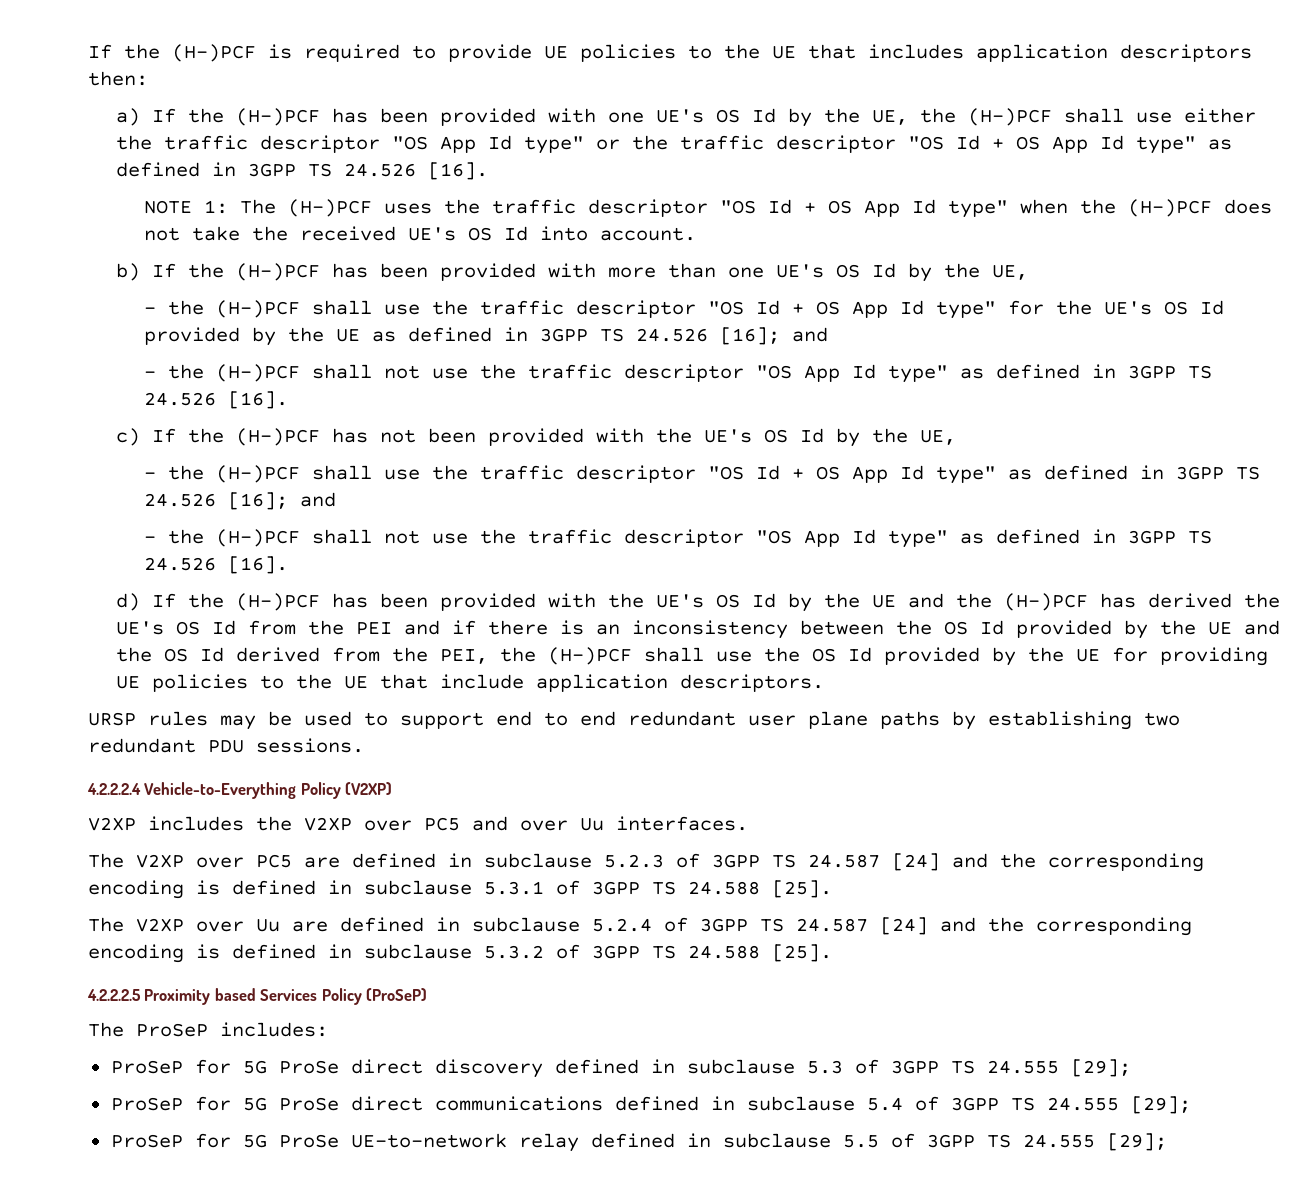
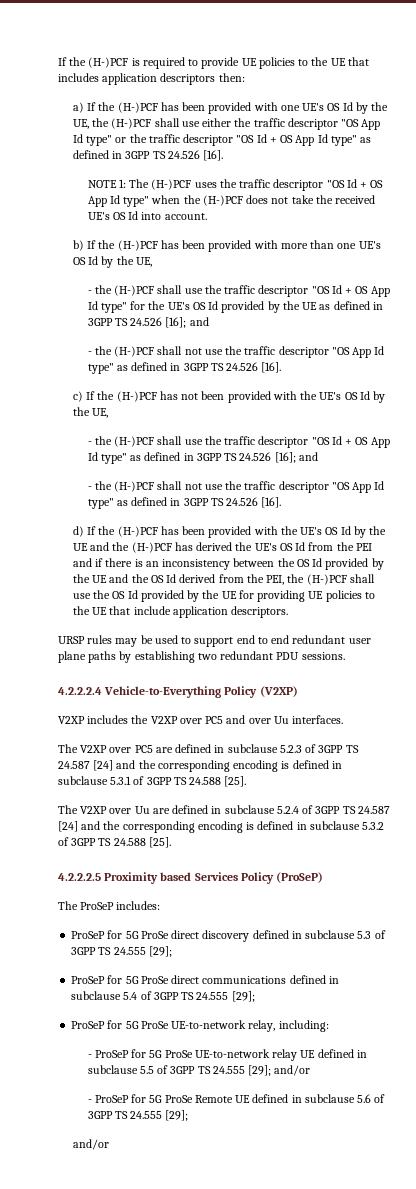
[518,1133,579,1152] relay -> [248,1020,329,1032] [87,1049,316,1061] relay, including: // - ProSeP for 5G ProSe UE-to-network relay UE
(1167, 1142) none -> [274,1065,311,1076] [87,1094,386,1103] [87,1110,189,1121] [72,1139,109,1150] and/or // - ProSeP for 5G ProSe Remote UE defined in subclause 5.6 of 3GPP TS 24.555 [29]; // and/or

